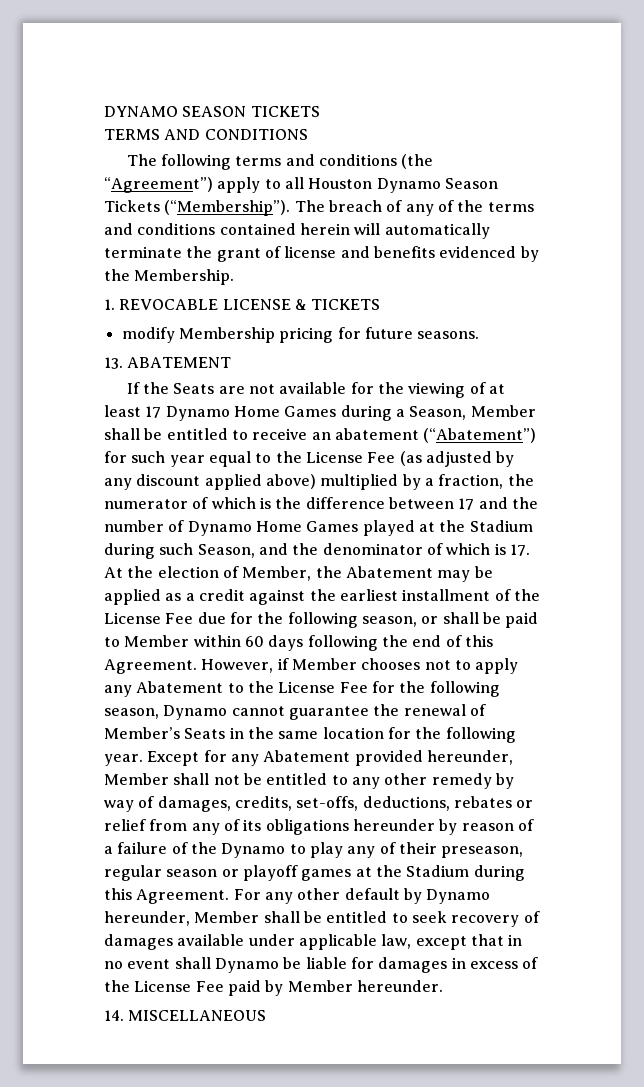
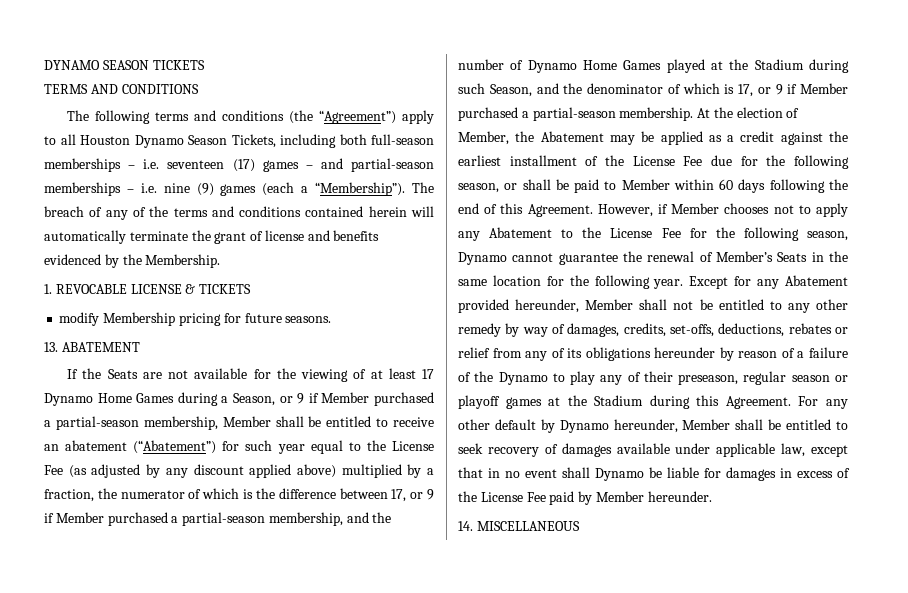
[104,200,291,216] Tickets (“Membership”). -> [231,134,434,148] [44,158,434,172] [44,182,406,196] Tickets, including both full-season memberships – i.e. seventeen (17) games – and partial-season memberships – i.e. nine (9) games (each a “Membership”).
(467, 413) none -> [279,392,434,406] [44,416,218,430] or 9 if Member purchased a partial-season membership,
[458,498,475,510] 17 -> [391,489,434,502] [44,512,343,526] 17, or 9 if Member purchased a partial-season membership,
[509,544,530,556] 17. -> [738,83,848,97] [458,107,694,121] 17, or 9 if Member purchased a partial-season membership.

